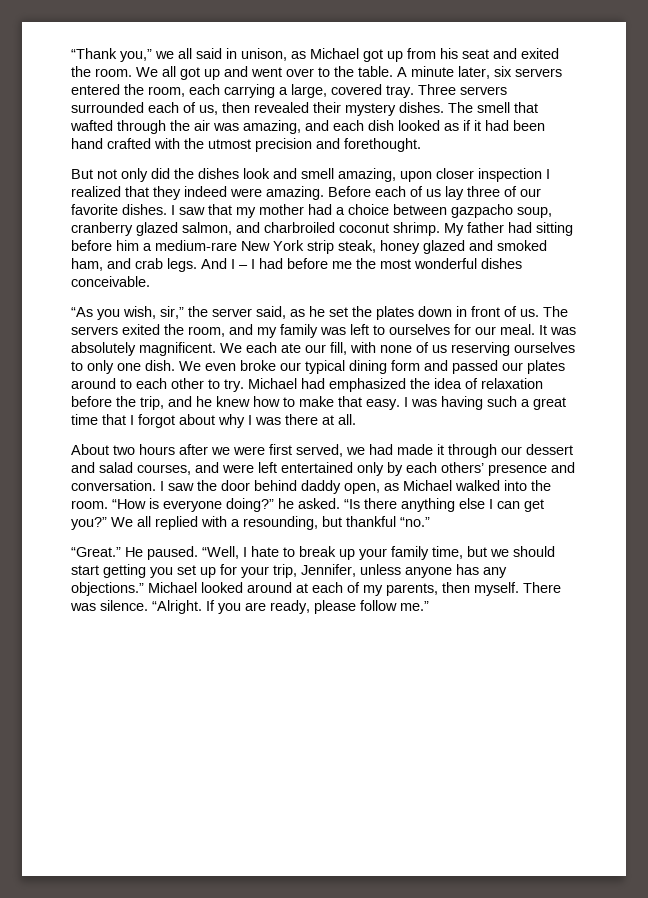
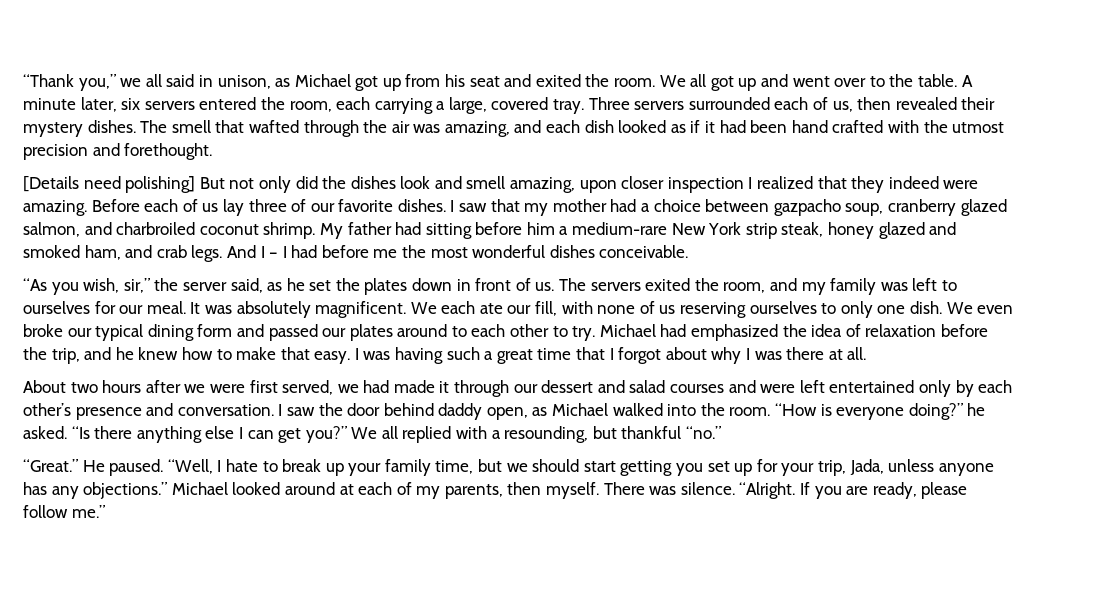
(421, 145) none -> [23,176,196,193] [Details need polishing]
[137,464,191,475] courses, -> [670,384,725,393] courses
[441,462,484,473] others’ -> [23,403,71,416] other’s
[301,564,356,577] Jennifer, -> [849,459,884,475] Jada,

